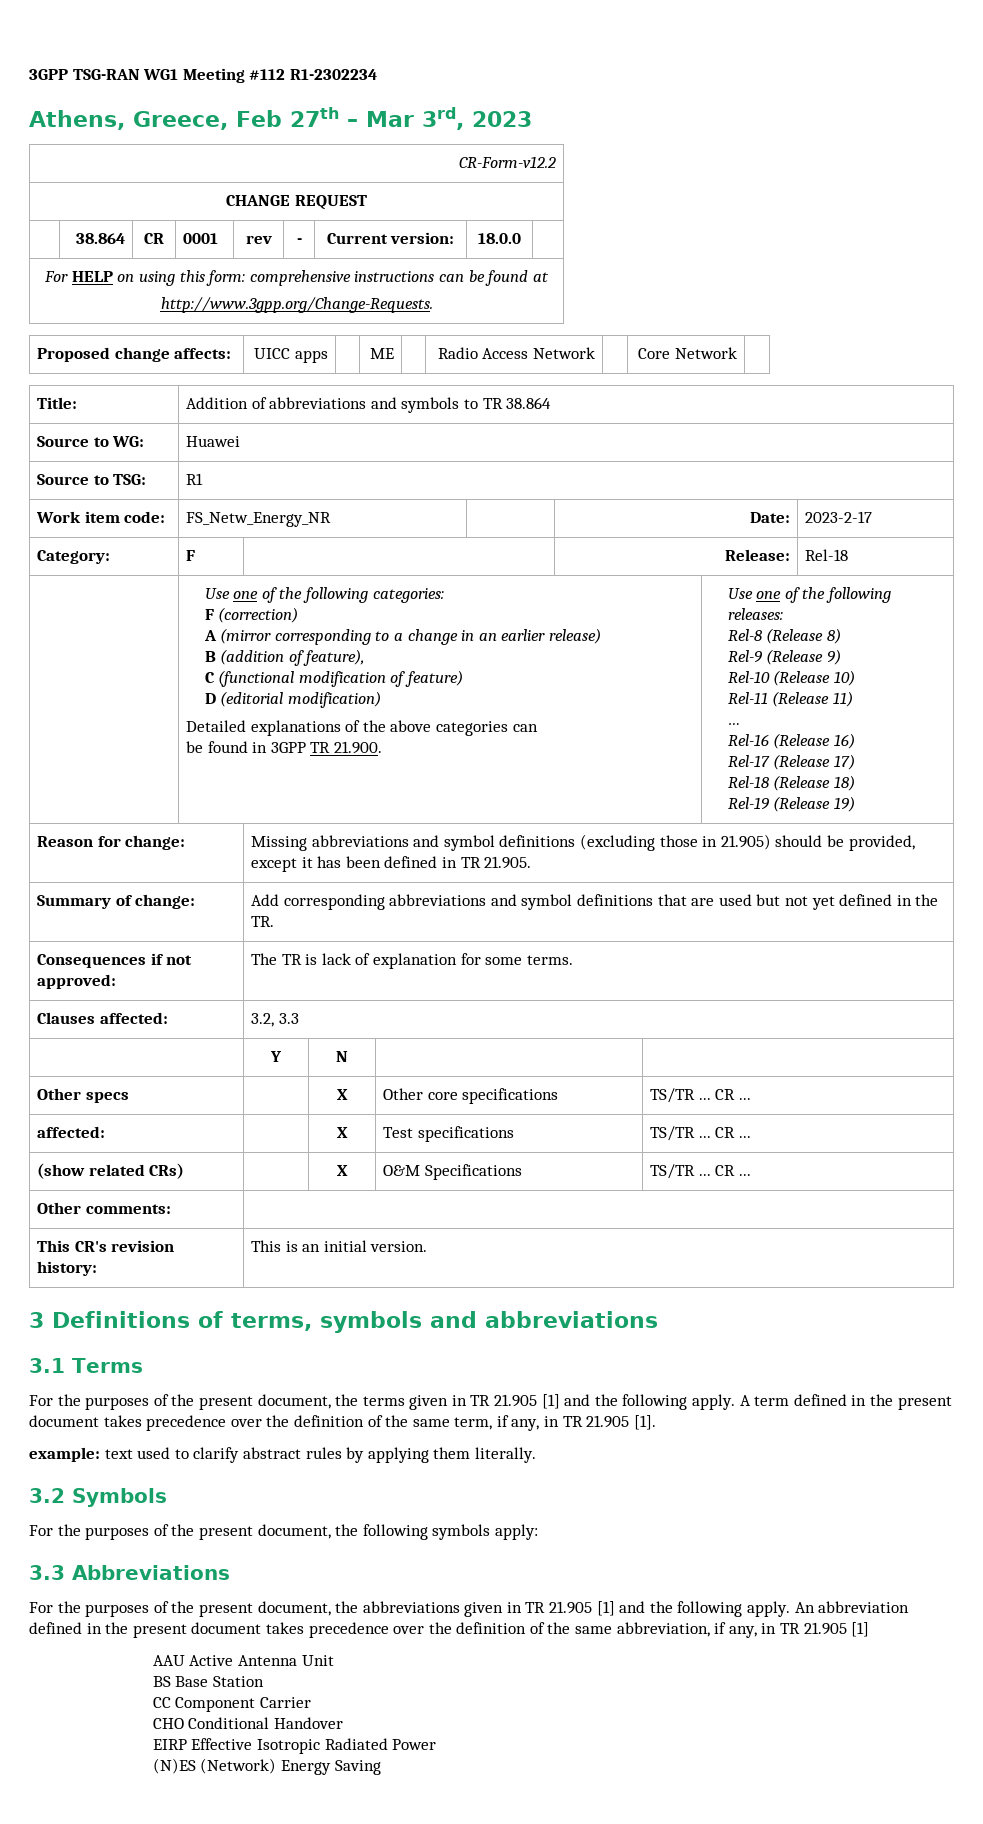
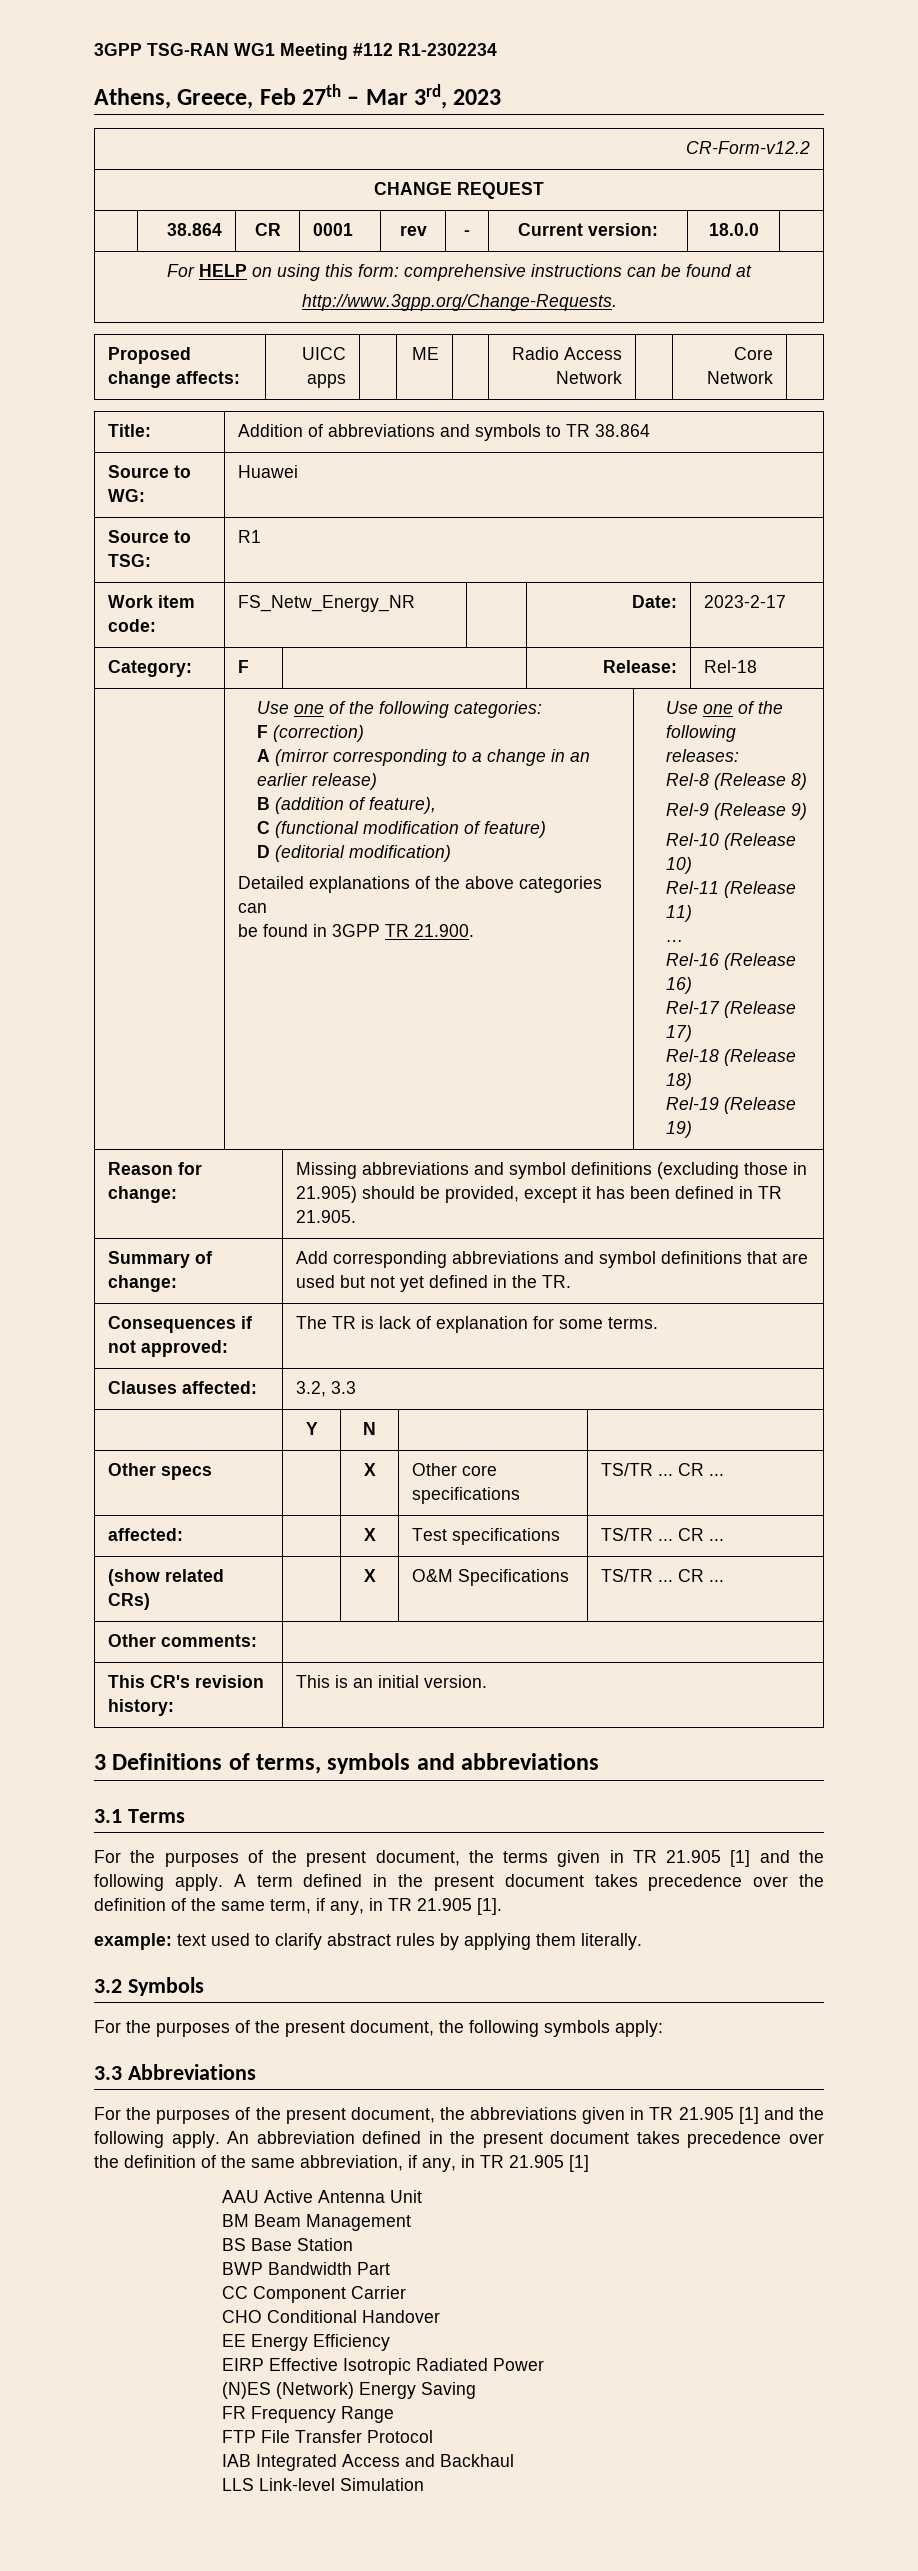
(334, 1660) none -> [222,2214,412,2231] // BM Beam Management
(264, 1681) none -> [222,2262,391,2275] // BWP Bandwidth Part
(343, 1723) none -> [222,2334,391,2351] // EE Energy Efficiency
(381, 1767) none -> [222,2406,395,2423] [222,2430,434,2443] [222,2454,515,2471] [222,2478,425,2491] // FR Frequency Range // FTP File Transfer Protocol // IAB Integrated Access and Backhaul // LLS Link-level Simulation

